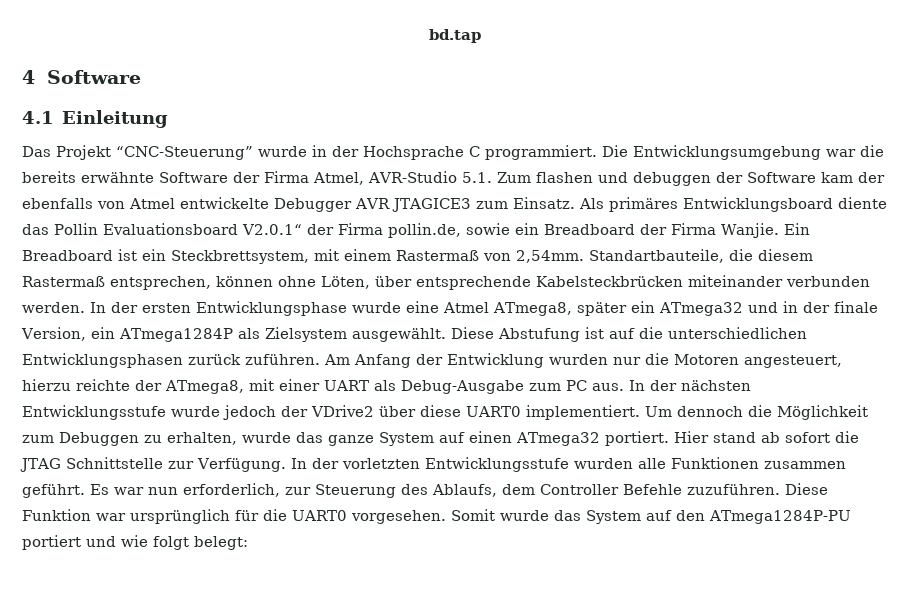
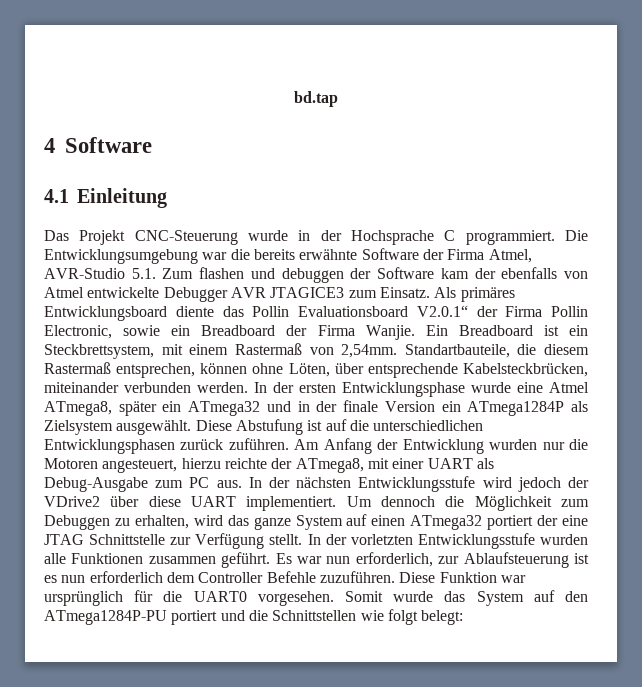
[116,146,253,160] “CNC-Steuerung” -> [134,230,238,245] CNC-Steuerung
[388,223,461,238] pollin.de, -> [551,306,588,317] [44,325,112,339] Pollin Electronic,
[536,276,683,287] Kabelsteckbrücken -> [463,363,588,377] Kabelsteckbrücken,
[21,327,86,341] Version, -> [384,401,435,412] Version
[171,406,220,417] wurde -> [482,477,512,488] wird
[466,406,521,417] UART0 -> [191,496,236,507] UART
[242,432,291,443] wurde -> [193,515,223,526] wird
[605,431,859,446] portiert. Hier stand ab sofort die -> [487,515,588,530] portiert der eine
[197,458,286,472] Verfügung. -> [195,533,303,549] Verfügung stellt.
[315,484,497,498] Steuerung des Ablaufs, -> [463,552,590,568] [44,571,163,583] Ablaufsteuerung ist es nun erforderlich
(116, 541) none -> [248,610,357,621] die Schnittstellen

